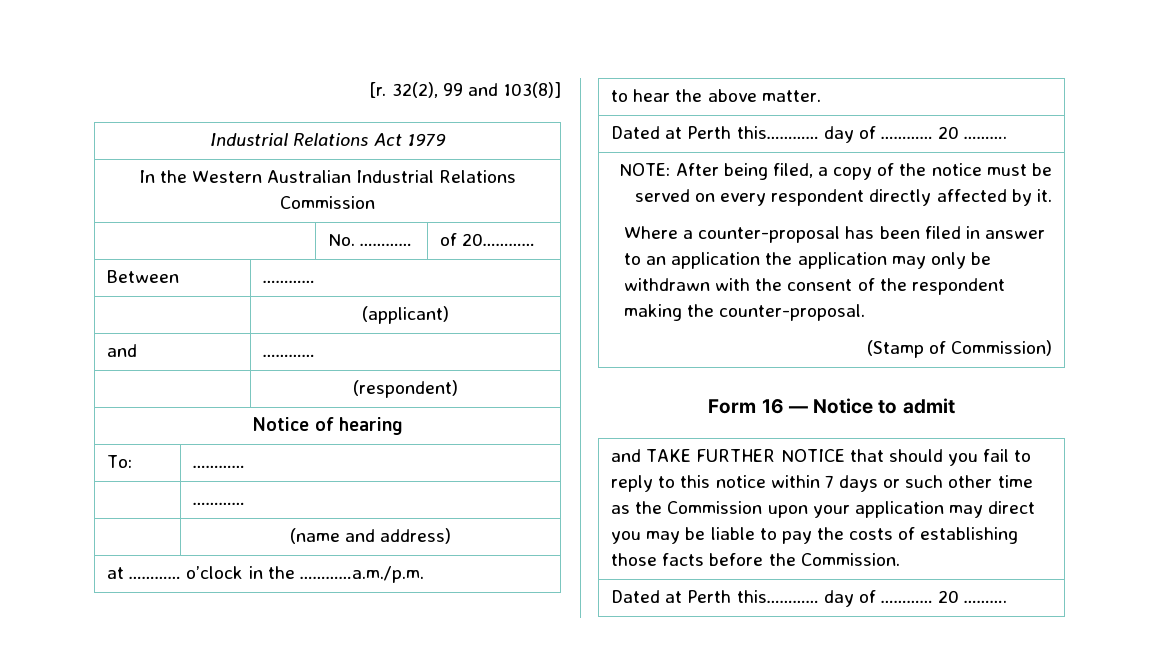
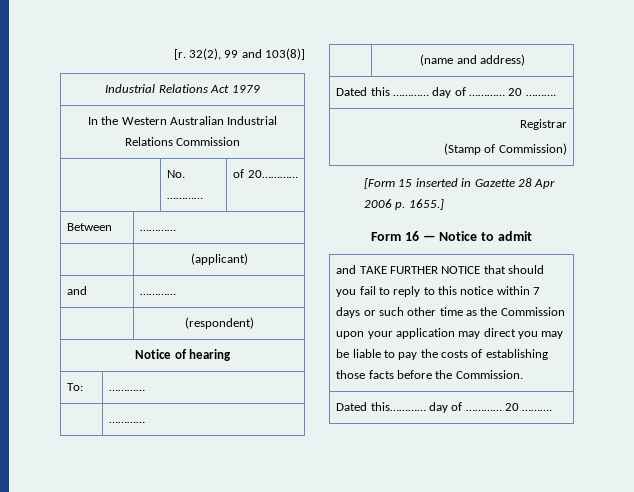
[107,566,424,583] [611,89,821,102] [611,126,819,139] at ………… o’clock in the …………a.m./p.m. // to hear the above matter. // Dated at Perth this………… -> [336,87,429,96] Dated this …………
[619,163,1052,180] [634,189,1052,206] [623,226,1045,243] [623,252,991,269] [623,278,1005,295] [623,304,866,321] [866,340,1052,358] NOTE: After being filed, a copy of the notice must be served on every respondent directly affected by it. // Where a counter-proposal has been filed in answer to an application the application may only be withdrawn with the consent of the respondent making the counter-proposal. // (Stamp of Commission) -> [519,119,567,130] [444,143,567,155] [364,178,556,189] [364,199,444,210] Registrar // (Stamp of Commission) // [Form 15 inserted in Gazette 28 Apr 2006 p. 1655.]
[665,590,732,603] at Perth -> (368, 406) none

